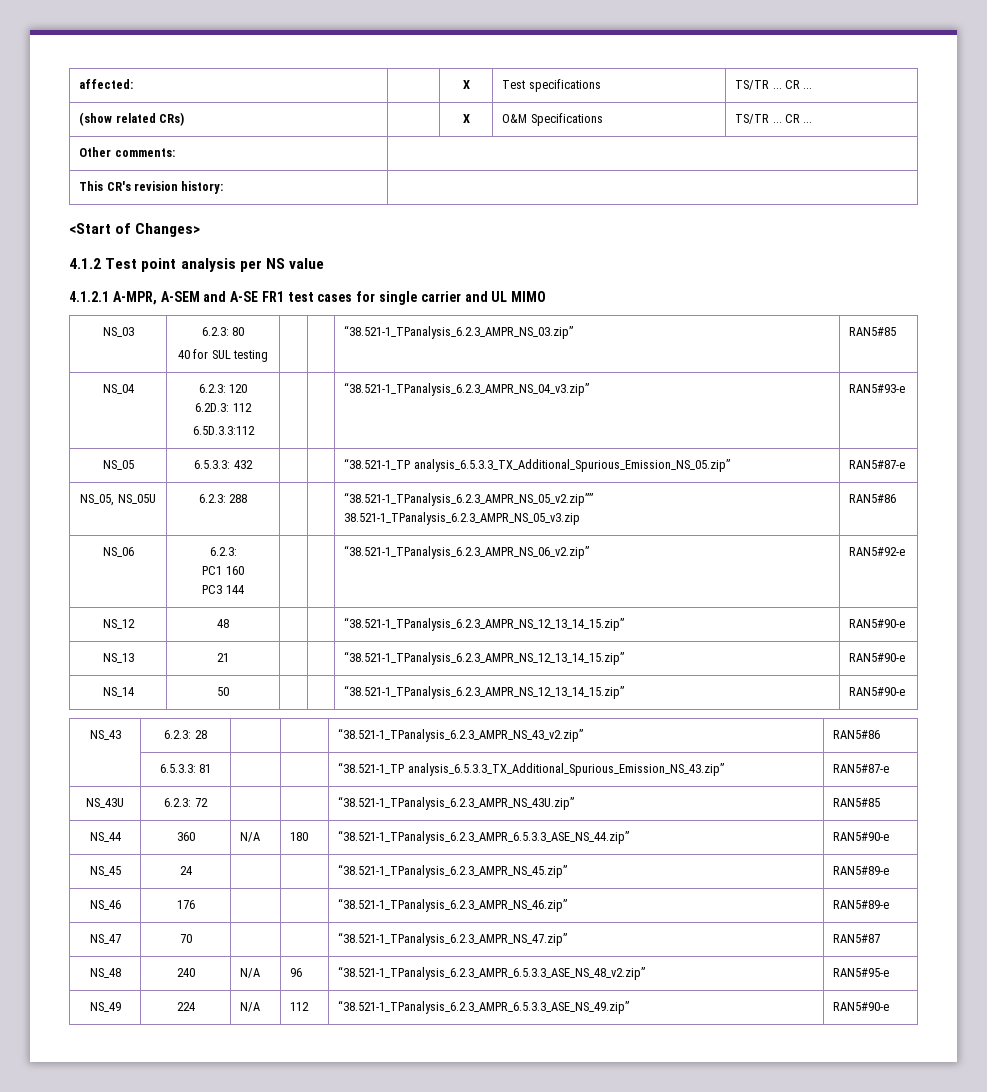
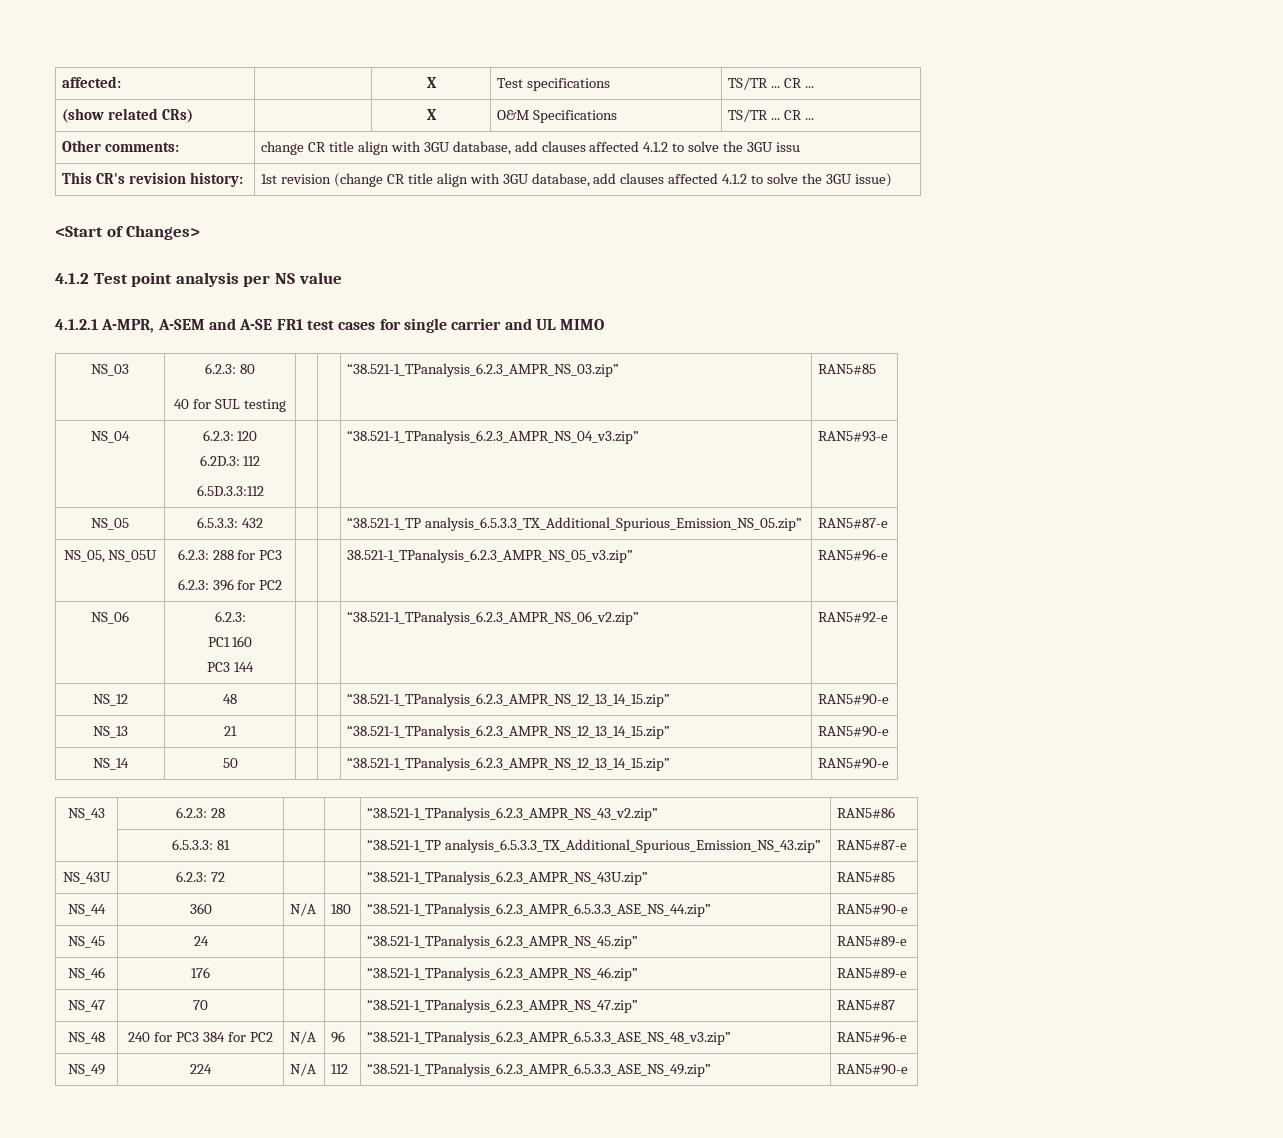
[79,181,224,194] // This CR's revision history: | -> [261,141,800,155] [62,172,243,187] [261,173,892,187] change CR title align with 3GU database, add clauses affected 4.1.2 to solve the 3GU issu // This CR's revision history: | 1st revision (change CR title align with 3GU database, add clauses affected 4.1.2 to solve the 3GU issue)
[344,492,594,506] [344,512,581,525] [849,494,897,503] | | | “38.521-1_TPanalysis_6.2.3_AMPR_NS_05_v2.zip”” 38.521-1_TPanalysis_6.2.3_AMPR_NS_05_v3.zip | RAN5#86 -> [237,550,283,560] [177,579,283,591] [347,549,634,563] [818,549,889,561] for PC3 // 6.2.3: 396 for PC2 | | | 38.521-1_TPanalysis_6.2.3_AMPR_NS_05_v3.zip” | RAN5#96-e
(195, 972) none -> [154,1032,273,1042] for PC3 384 for PC2
[338,966,646,980] [833,968,890,977] “38.521-1_TPanalysis_6.2.3_AMPR_6.5.3.3_ASE_NS_48_v2.zip” | RAN5#95-e -> [367,1031,732,1045] [837,1031,908,1043] “38.521-1_TPanalysis_6.2.3_AMPR_6.5.3.3_ASE_NS_48_v3.zip” | RAN5#96-e

